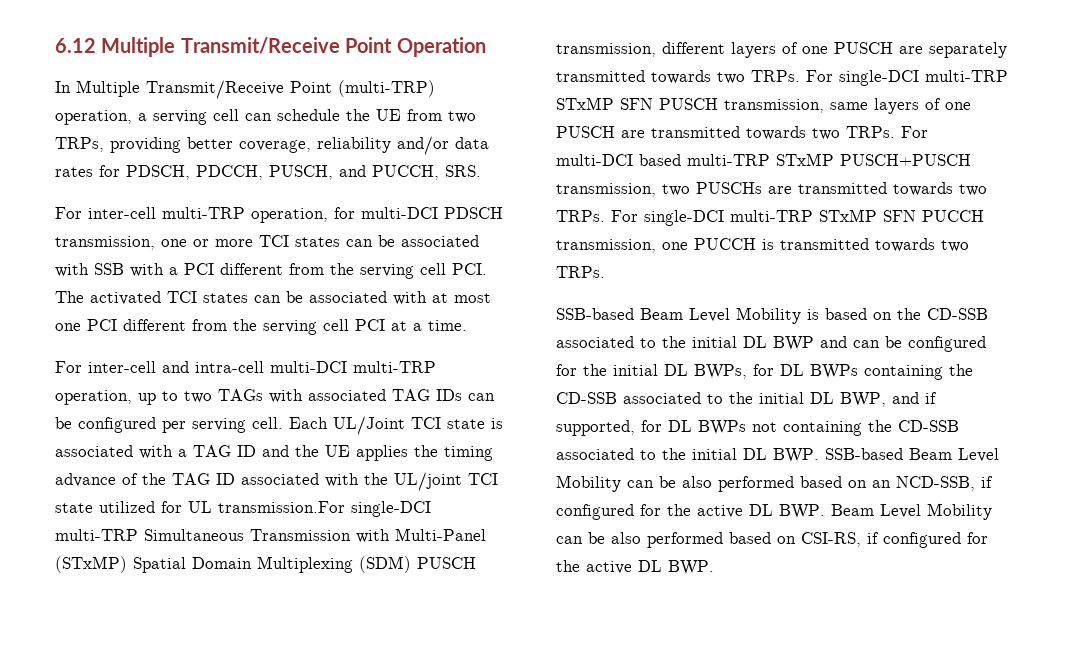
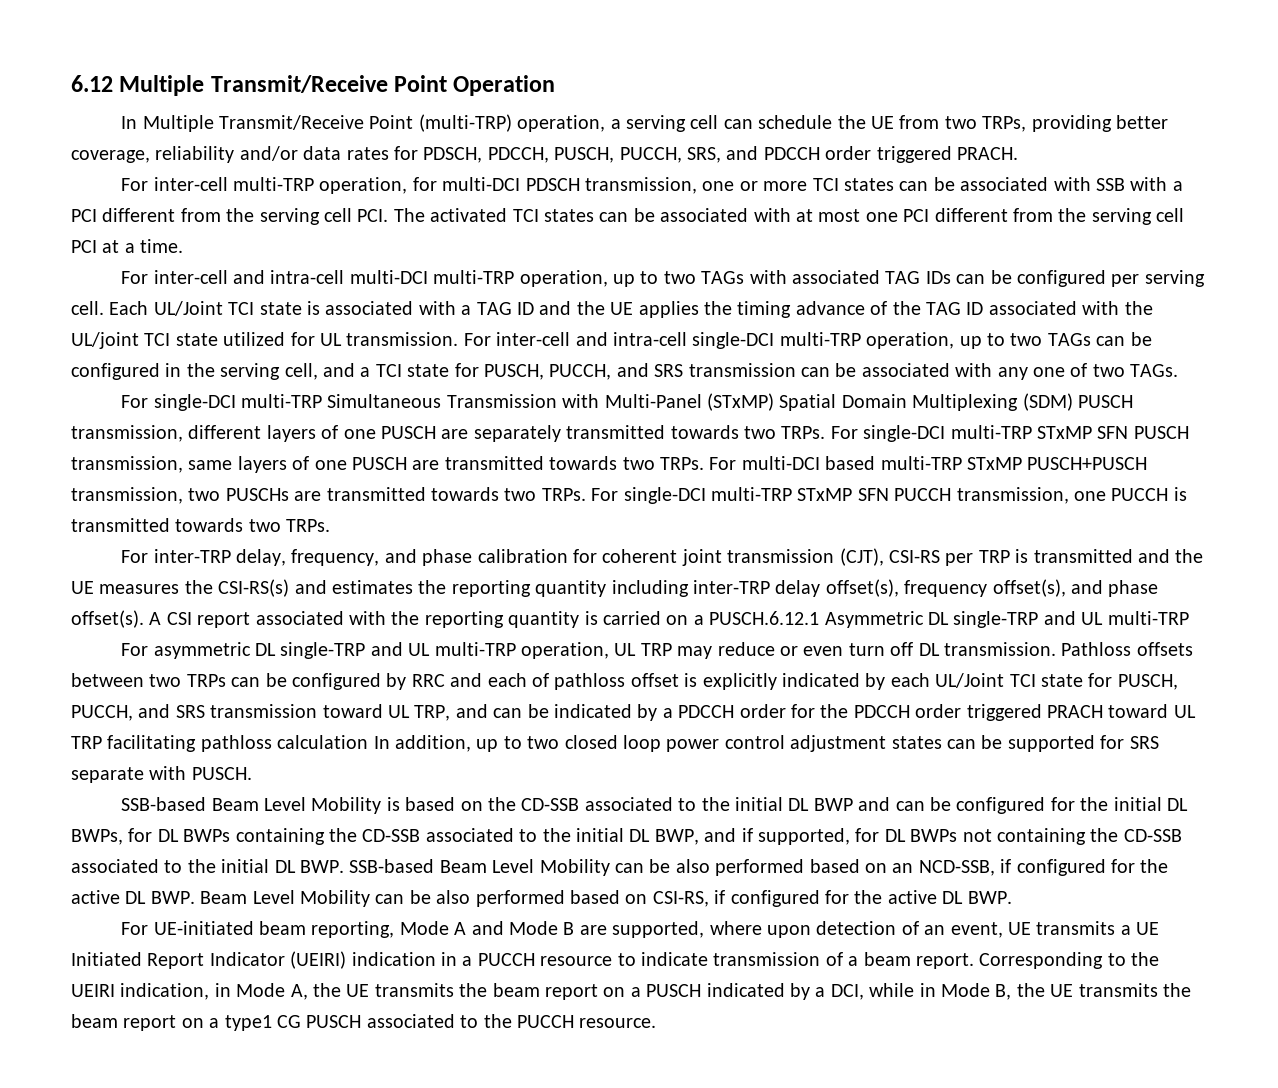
[339,165,481,180] and PUCCH, SRS. -> [619,146,1018,163] PUCCH, SRS, and PDCCH order triggered PRACH.
[218,501,345,513] transmission.For -> [346,332,1152,349] [71,363,1179,380] [121,395,149,408] transmission. For inter-cell and intra-cell single-DCI multi-TRP operation, up to two TAGs can be configured in the serving cell, and a TCI state for PUSCH, PUCCH, and SRS transmission can be associated with any one of two TAGs. // For
(605, 272) none -> [121,548,1204,566] [71,579,1159,597] [71,610,1189,628] [121,642,1193,659] [71,673,1178,690] [71,704,1196,721] [71,735,1159,752] [71,766,252,783] // For inter-TRP delay, frequency, and phase calibration for coherent joint transmission (CJT), CSI-RS per TRP is transmitted and the UE measures the CSI-RS(s) and estimates the reporting quantity including inter-TRP delay offset(s), frequency offset(s), and phase offset(s). A CSI report associated with the reporting quantity is carried on a PUSCH.6.12.1 Asymmetric DL single-TRP and UL multi-TRP // For asymmetric DL single-TRP and UL multi-TRP operation, UL TRP may reduce or even turn off DL transmission. Pathloss offsets between two TRPs can be configured by RRC and each of pathloss offset is explicitly indicated by each UL/Joint TCI state for PUSCH, PUCCH, and SRS transmission toward UL TRP, and can be indicated by a PDCCH order for the PDCCH order triggered PRACH toward UL TRP facilitating pathloss calculation In addition, up to two closed loop power control adjustment states can be supported for SRS separate with PUSCH.
(714, 567) none -> [121,921,1160,938] [71,951,1160,969] [71,983,1191,1000] [71,1014,657,1031] // For UE-initiated beam reporting, Mode A and Mode B are supported, where upon detection of an event, UE transmits a UE Initiated Report Indicator (UEIRI) indication in a PUCCH resource to indicate transmission of a beam report. Corresponding to the UEIRI indication, in Mode A, the UE transmits the beam report on a PUSCH indicated by a DCI, while in Mode B, the UE transmits the beam report on a type1 CG PUSCH associated to the PUCCH resource.

